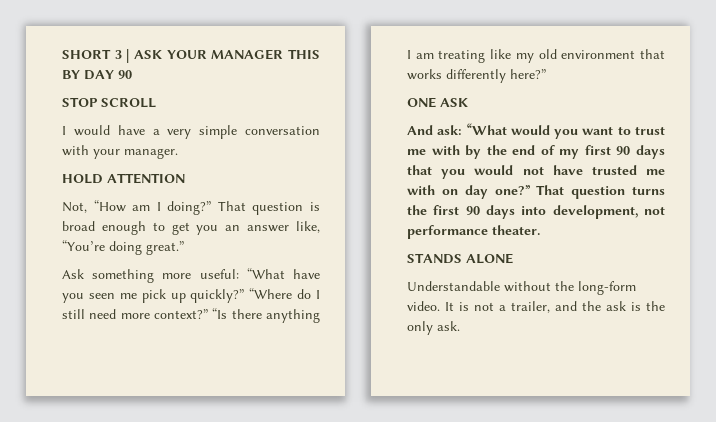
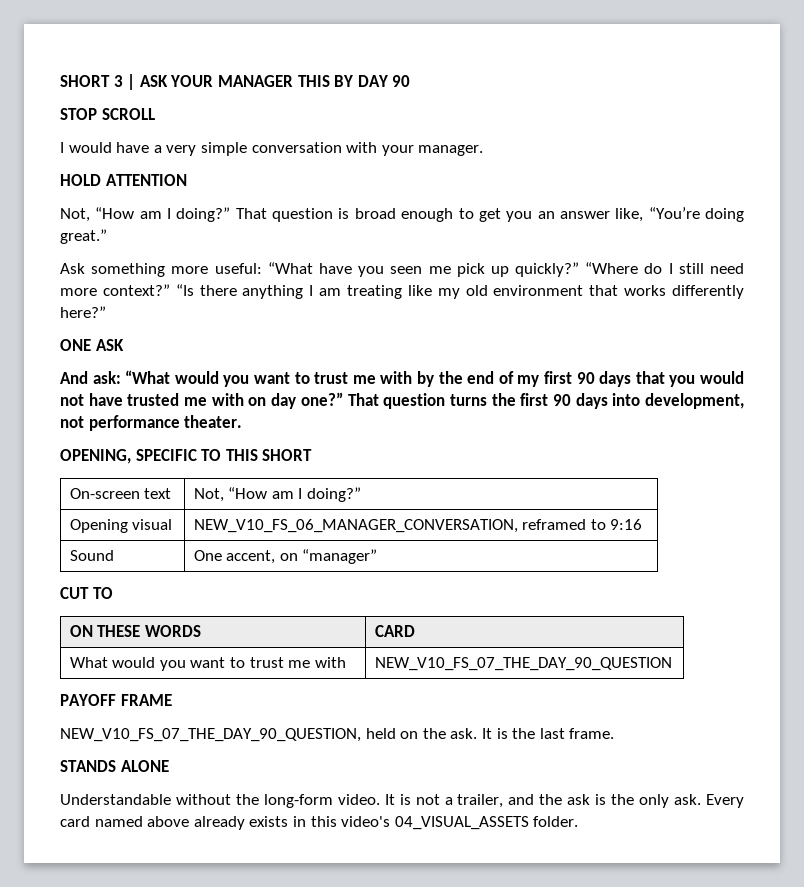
(540, 230) none -> [60,449,313,464] [69,488,172,499] [193,487,361,502] [69,519,173,533] [193,519,643,533] [69,550,114,561] [193,549,378,564] [60,587,113,599] [69,625,201,637] [374,625,415,637] [69,657,346,671] [374,657,672,671] [60,694,172,706] [60,728,615,742] // OPENING, SPECIFIC TO THIS SHORT // On-screen text | Not, “How am I doing?” // Opening visual | NEW_V10_FS_06_MANAGER_CONVERSATION, reframed to 9:16 // Sound | One accent, on “manager” // CUT TO // ON THESE WORDS | CARD // What would you want to trust me with | NEW_V10_FS_07_THE_DAY_90_QUESTION // PAYOFF FRAME // NEW_V10_FS_07_THE_DAY_90_QUESTION, held on the ask. It is the last frame.
(460, 326) none -> [706,794,745,808] [60,816,579,830] Every card named above already exists in this video's 04_VISUAL_ASSETS folder.

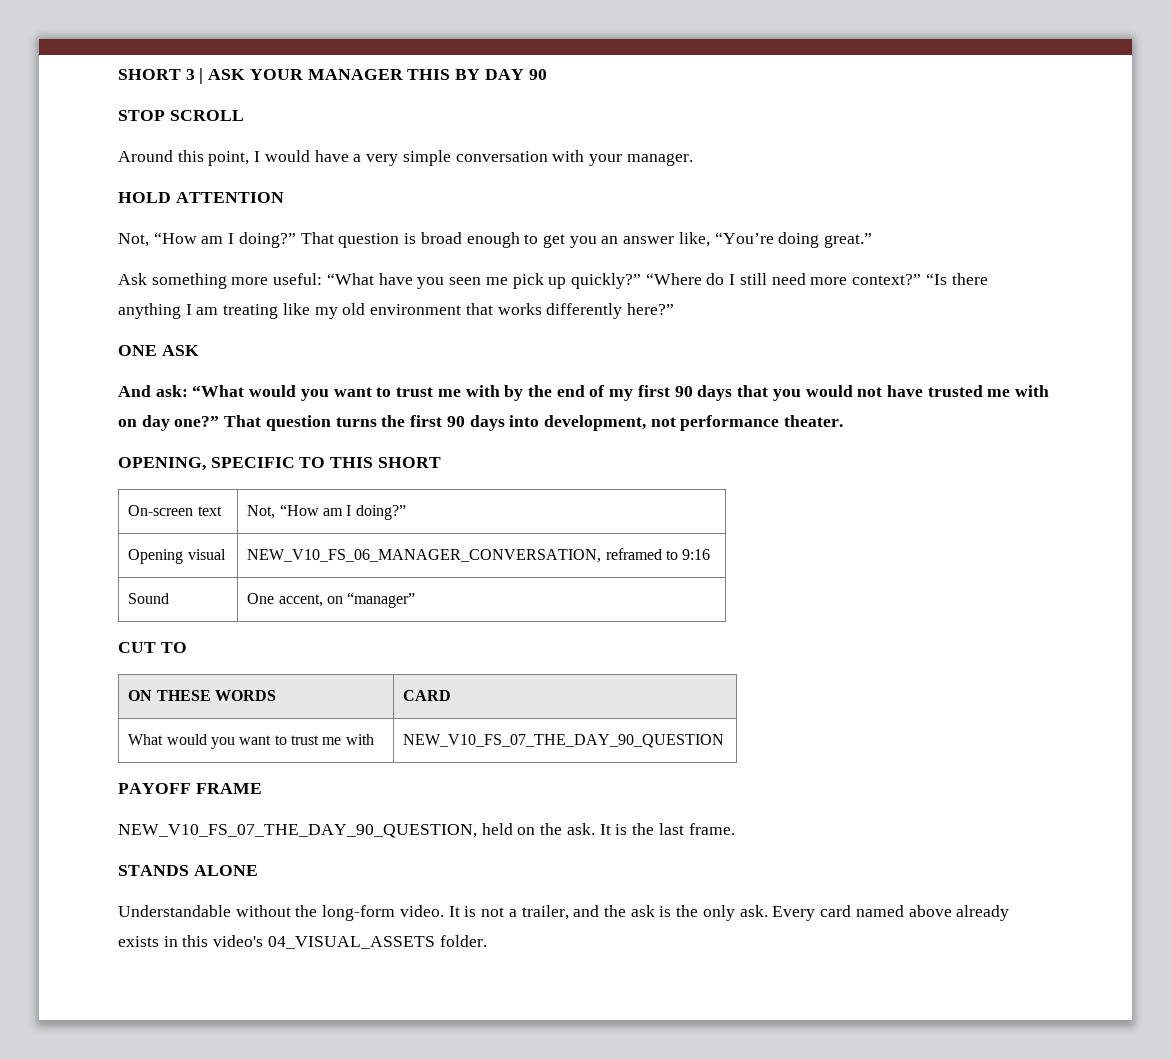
(155, 114) none -> [118,150,250,166] Around this point,

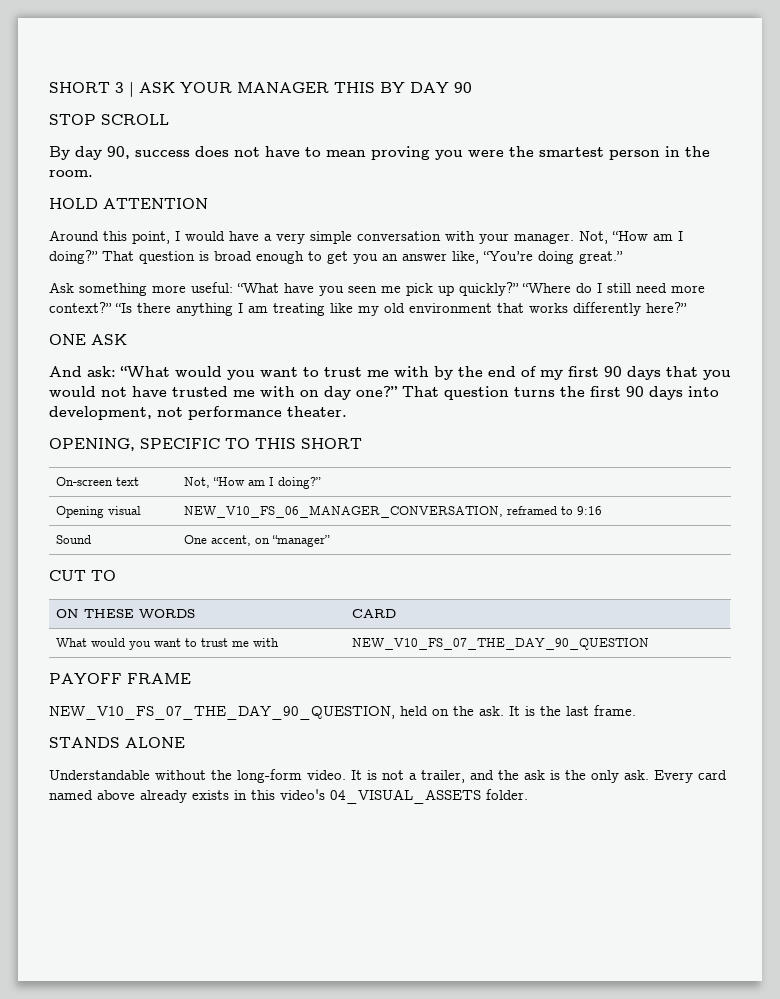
(244, 115) none -> [49,146,710,160] [49,170,93,177] [49,198,208,209] // By day 90, success does not have to mean proving you were the smartest person in the room. // HOLD ATTENTION
[118,192,284,203] // HOLD ATTENTION // -> (574, 238) none

